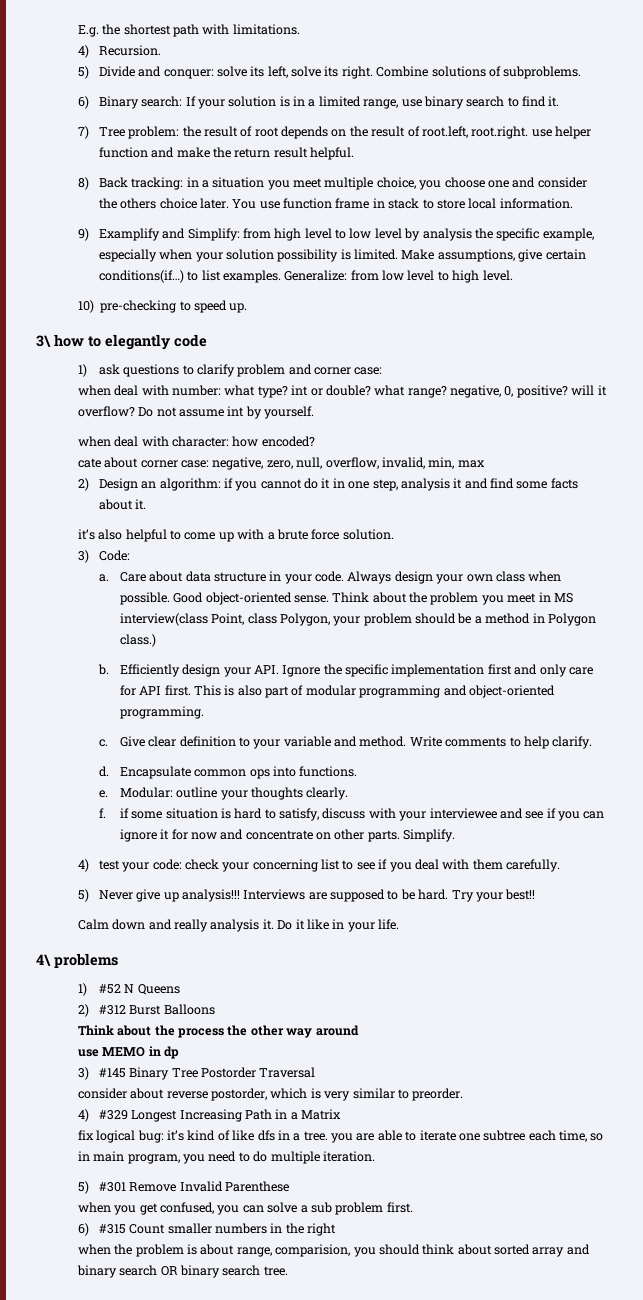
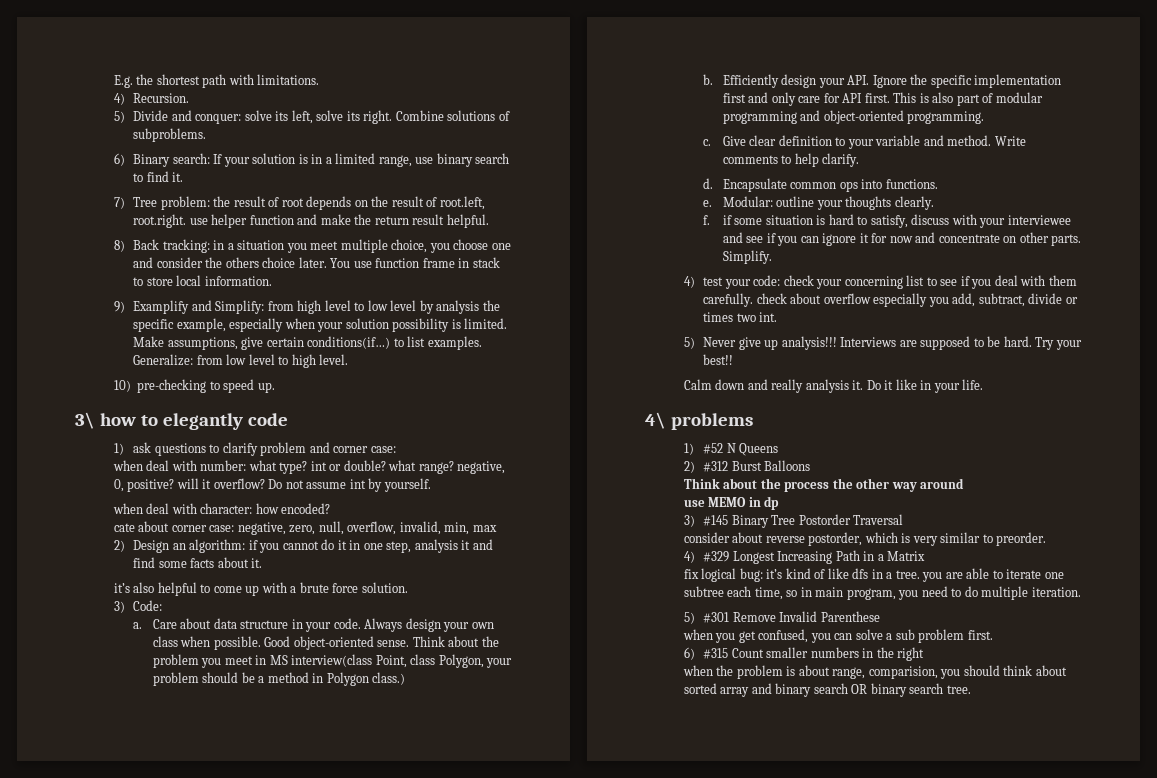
(561, 865) none -> [756,293,1078,307] [703,312,778,322] check about overflow especially you add, subtract, divide or times two int.

